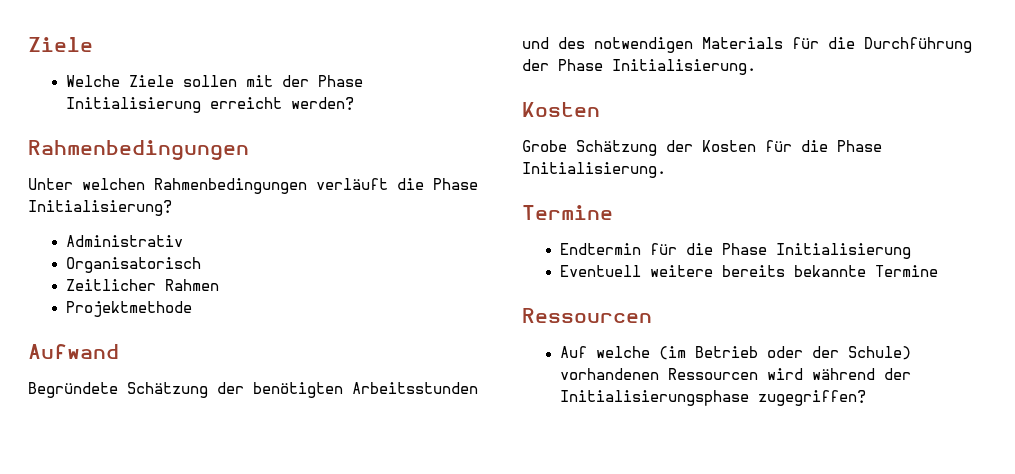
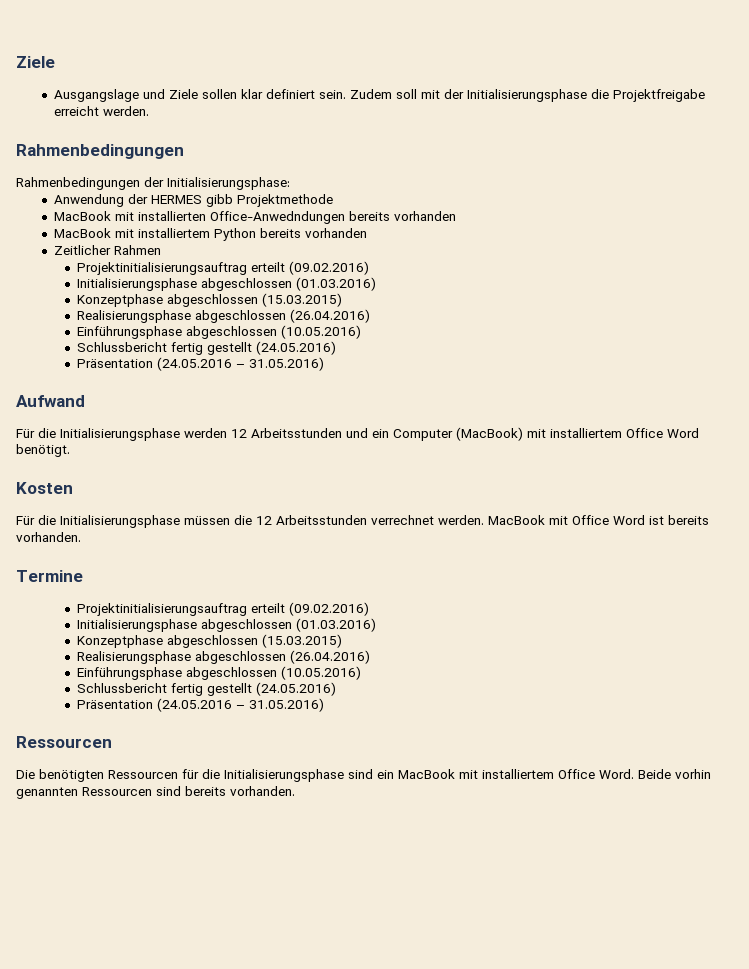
[65,75,363,87] [65,97,354,113] [28,140,249,160] [28,178,478,194] [28,200,172,216] [65,235,183,247] [65,257,201,273] [65,279,219,291] [65,301,192,317] [28,344,119,359] [28,382,478,398] [522,37,972,53] [522,59,756,75] [522,102,600,117] [522,140,882,156] [522,162,666,178] [522,205,613,220] [559,243,911,259] [559,265,938,277] [522,308,652,323] [559,346,911,360] [559,368,911,380] [559,390,866,406] Welche Ziele sollen mit der Phase Initialisierung erreicht werden? // Rahmenbedingungen // Unter welchen Rahmenbedingungen verläuft die Phase Initialisierung? // Administrativ // Organisatorisch // Zeitlicher Rahmen // Projektmethode // Aufwand // Begründete Schätzung der benötigten Arbeitsstunden und des notwendigen Materials für die Durchführung der Phase Initialisierung. // Kosten // Grobe Schätzung der Kosten für die Phase Initialisierung. // Termine // Endtermin für die Phase Initialisierung // Eventuell weitere bereits bekannte Termine // Ressourcen // Auf welche (im Betrieb oder der Schule) vorhandenen Ressourcen wird während der Initialisierungsphase zugegriffen? -> [53,89,705,102] [53,106,149,116] [16,144,184,159] [16,177,290,190] [53,194,333,207] [53,211,456,224] [53,228,367,241] [53,245,161,255] [77,261,370,275] [77,277,377,291] [77,293,343,307] [77,309,371,323] [77,325,362,339] [77,341,337,355] [77,357,325,371] [16,395,85,407] [16,427,699,441] [16,444,70,457] [16,482,73,494] [16,515,709,528] [16,532,81,542] [16,570,83,582] [77,602,370,616] [77,618,377,632] [77,634,343,648] [77,650,371,664] [77,666,362,680] [77,682,337,696] [77,698,325,712] [16,736,112,748] [16,769,711,782] [16,786,295,799] Ausgangslage und Ziele sollen klar definiert sein. Zudem soll mit der Initialisierungsphase die Projektfreigabe erreicht werden. // Rahmenbedingungen // Rahmenbedingungen der Initialisierungsphase: // Anwendung der HERMES gibb Projektmethode // MacBook mit installierten Office-Anwedndungen bereits vorhanden // MacBook mit installiertem Python bereits vorhanden // Zeitlicher Rahmen // Projektinitialisierungsauftrag erteilt (09.02.2016) // Initialisierungsphase abgeschlossen (01.03.2016) // Konzeptphase abgeschlossen (15.03.2015) // Realisierungsphase abgeschlossen (26.04.2016) // Einführungsphase abgeschlossen (10.05.2016) // Schlussbericht fertig gestellt (24.05.2016) // Präsentation (24.05.2016 – 31.05.2016) // Aufwand // Für die Initialisierungsphase werden 12 Arbeitsstunden und ein Computer (MacBook) mit installiertem Office Word benötigt. // Kosten // Für die Initialisierungsphase müssen die 12 Arbeitsstunden verrechnet werden. MacBook mit Office Word ist bereits vorhanden. // Termine // Projektinitialisierungsauftrag erteilt (09.02.2016) // Initialisierungsphase abgeschlossen (01.03.2016) // Konzeptphase abgeschlossen (15.03.2015) // Realisierungsphase abgeschlossen (26.04.2016) // Einführungsphase abgeschlossen (10.05.2016) // Schlussbericht fertig gestellt (24.05.2016) // Präsentation (24.05.2016 – 31.05.2016) // Ressourcen // Die benötigten Ressourcen für die Initialisierungsphase sind ein MacBook mit installiertem Office Word. Beide vorhin genannten Ressourcen sind bereits vorhanden.

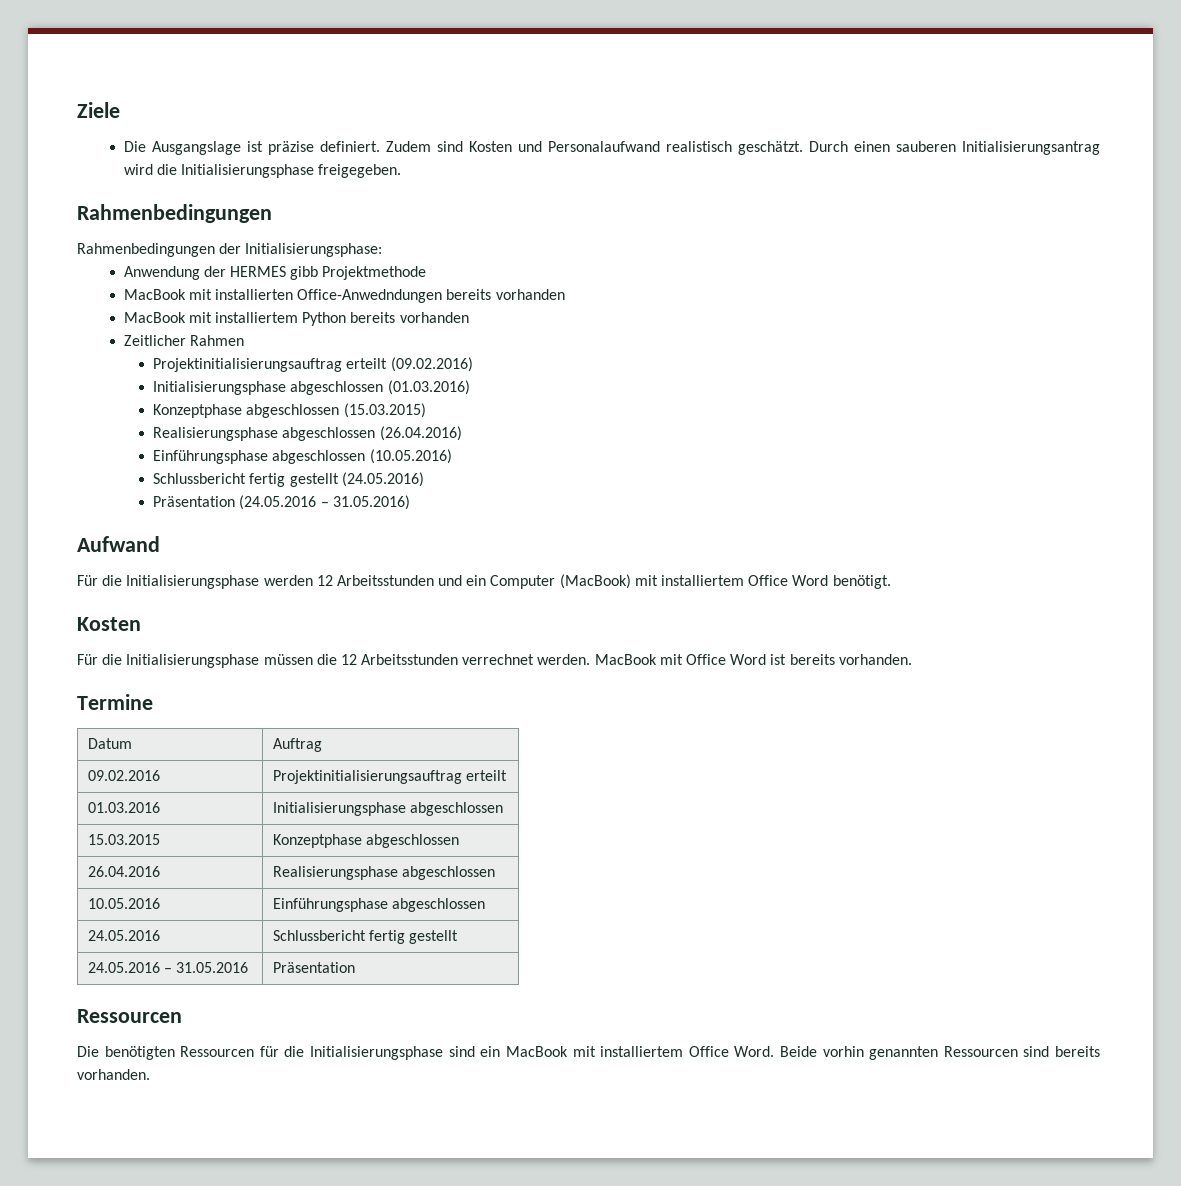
[53,89,705,102] [53,106,149,116] Ausgangslage und Ziele sollen klar definiert sein. Zudem soll mit der Initialisierungsphase die Projektfreigabe erreicht werden. -> [123,141,1100,155] [123,164,402,178] Die Ausgangslage ist präzise definiert. Zudem sind Kosten und Personalaufwand realistisch geschätzt. Durch einen sauberen Initialisierungsantrag wird die Initialisierungsphase freigegeben.
[77,602,370,616] [77,618,377,632] [77,634,343,648] [77,650,371,664] [77,666,362,680] [77,682,337,696] [77,698,325,712] // Projektinitialisierungsauftrag erteilt (09.02.2016) // Initialisierungsphase abgeschlossen (01.03.2016) // Konzeptphase abgeschlossen (15.03.2015) // Realisierungsphase abgeschlossen (26.04.2016) // Einführungsphase abgeschlossen (10.05.2016) // Schlussbericht fertig gestellt (24.05.2016) // Präsentation (24.05.2016 – 31.05.2016) -> [87,738,132,749] [272,738,322,752] [87,770,160,781] [272,770,507,784] [87,802,160,813] [272,802,503,816] [87,834,160,845] [272,834,459,848] [87,866,160,877] [272,866,495,880] [87,898,160,909] [272,898,485,912] [87,930,160,941] [272,930,458,944] [87,962,248,973] [272,962,355,973] // Datum | Auftrag // 09.02.2016 | Projektinitialisierungsauftrag erteilt // 01.03.2016 | Initialisierungsphase abgeschlossen // 15.03.2015 | Konzeptphase abgeschlossen // 26.04.2016 | Realisierungsphase abgeschlossen // 10.05.2016 | Einführungsphase abgeschlossen // 24.05.2016 | Schlussbericht fertig gestellt // 24.05.2016 – 31.05.2016 | Präsentation

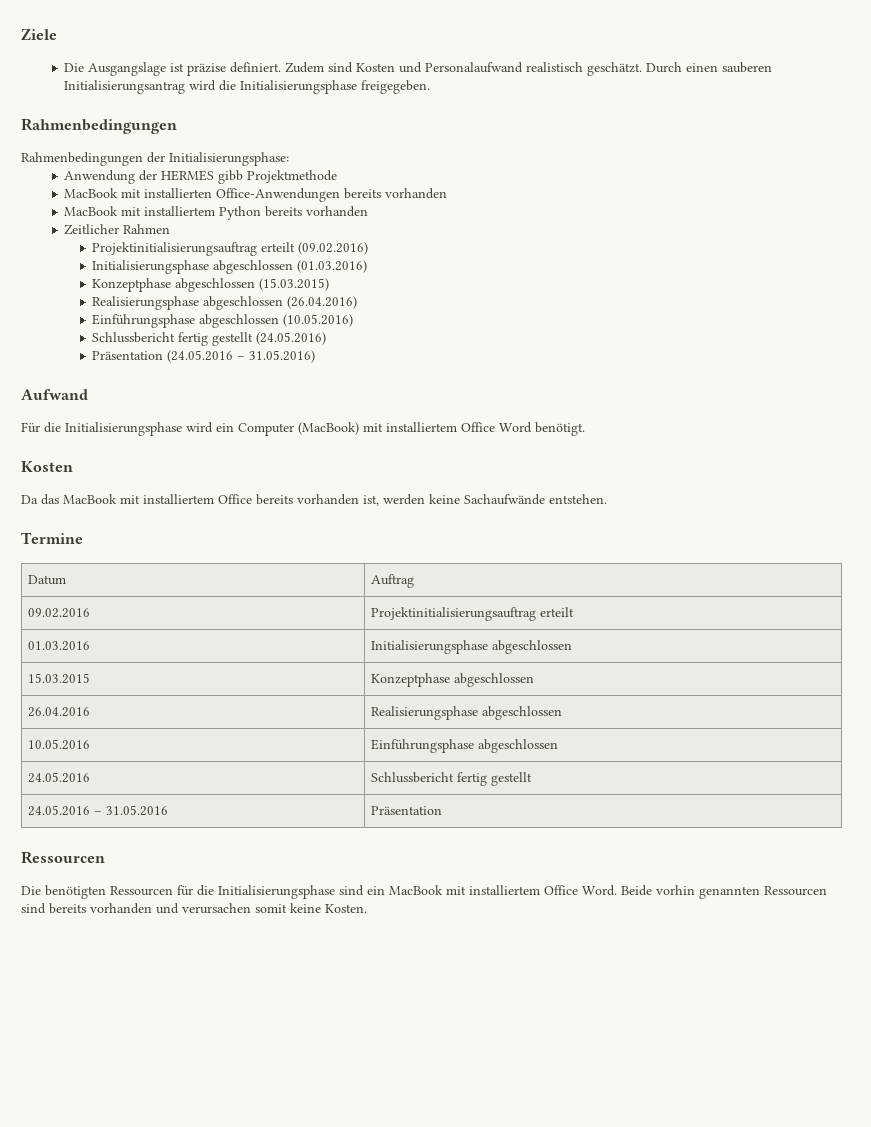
[297,289,443,303] Office-Anwedndungen -> [216,188,341,202] Office-Anwendungen
[263,575,463,586] werden 12 Arbeitsstunden und -> [186,422,213,433] wird
[77,654,912,668] Für die Initialisierungsphase müssen die 12 Arbeitsstunden verrechnet werden. MacBook mit Office Word ist bereits vorhanden. -> [21,494,607,506] Da das MacBook mit installiertem Office bereits vorhanden ist, werden keine Sachaufwände entstehen.
[77,1069,150,1080] vorhanden. -> [90,903,367,914] vorhanden und verursachen somit keine Kosten.

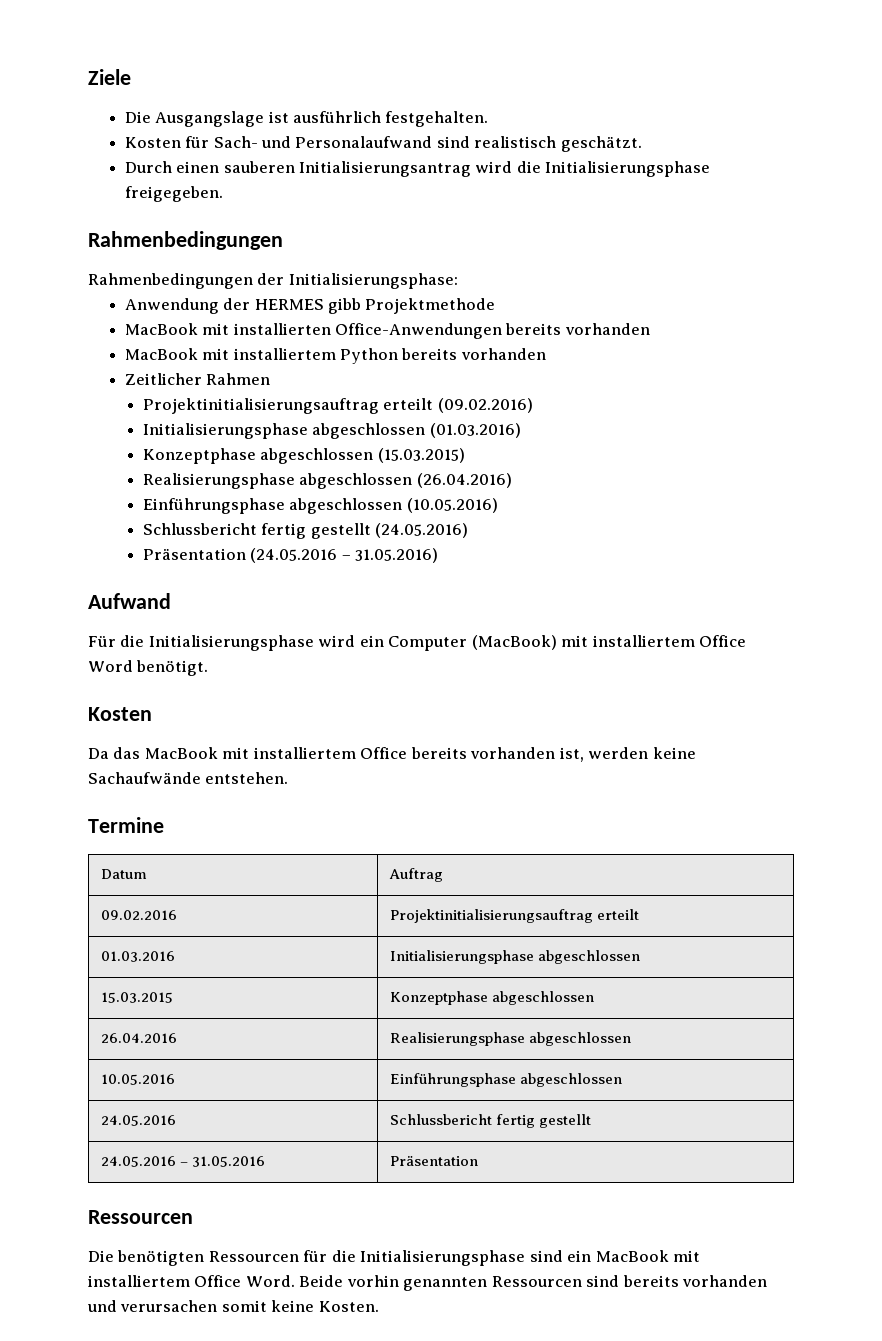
[187,62,396,76] präzise definiert. Zudem sind Kosten -> [292,111,489,127] [124,136,258,148] ausführlich festgehalten. // Kosten für Sach-
(524, 67) none -> [436,136,470,148] sind
(643, 69) none -> (642, 144) //

